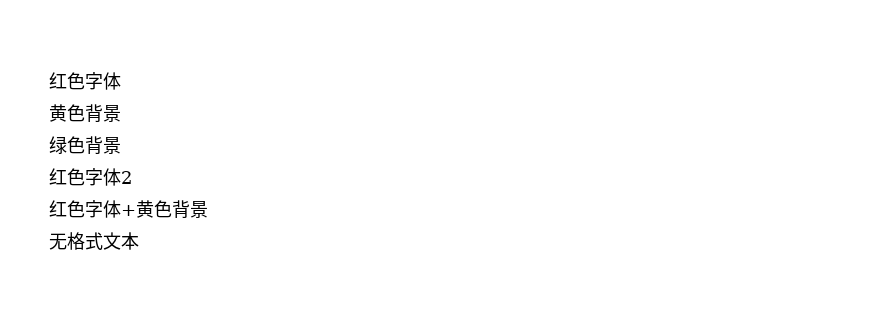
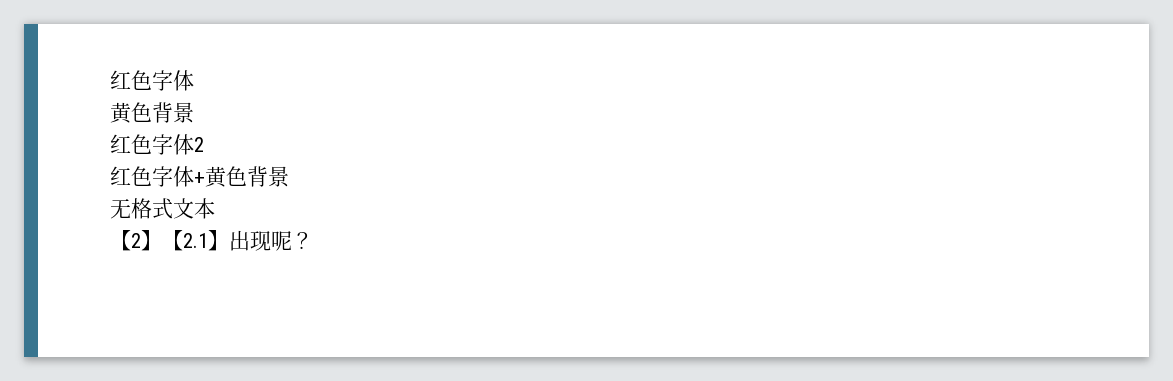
[49,136,121,154] // 绿色背景 -> (194, 112) none
(139, 241) none -> [110,230,313,251] // 【2】【2.1】出现呢？

